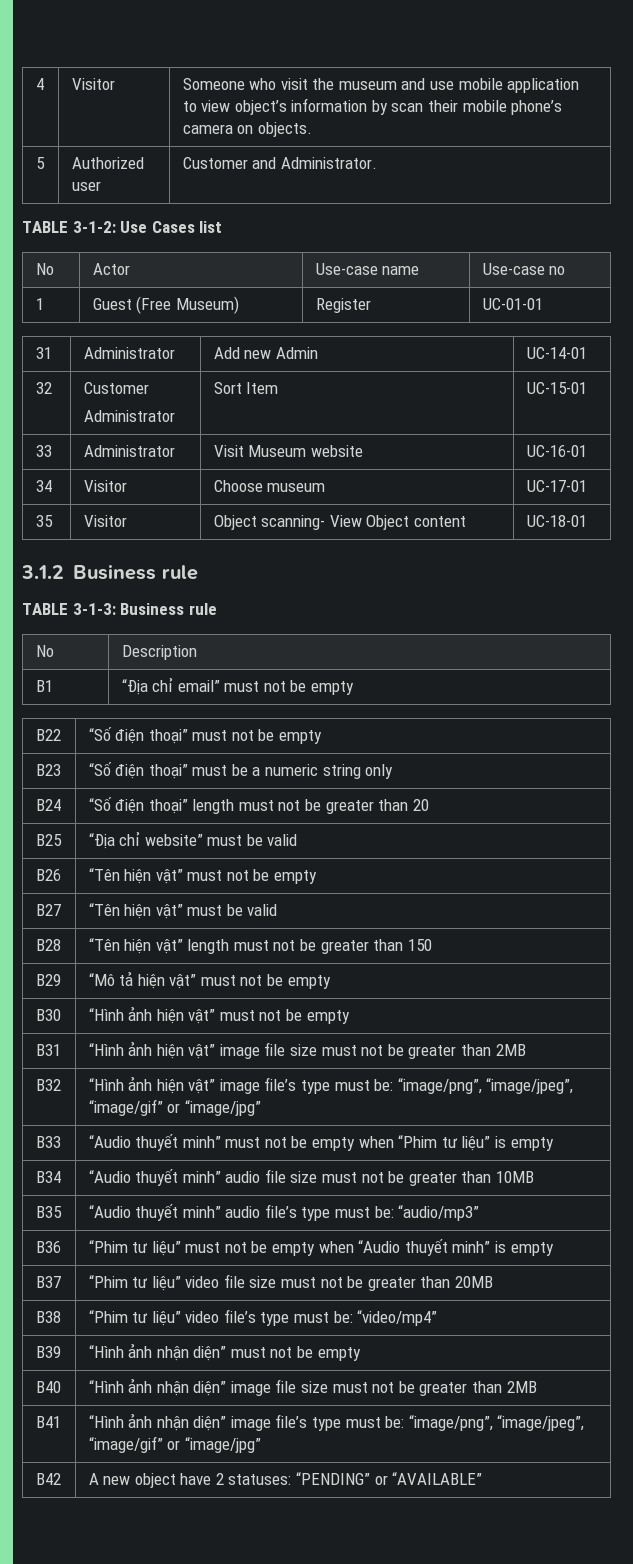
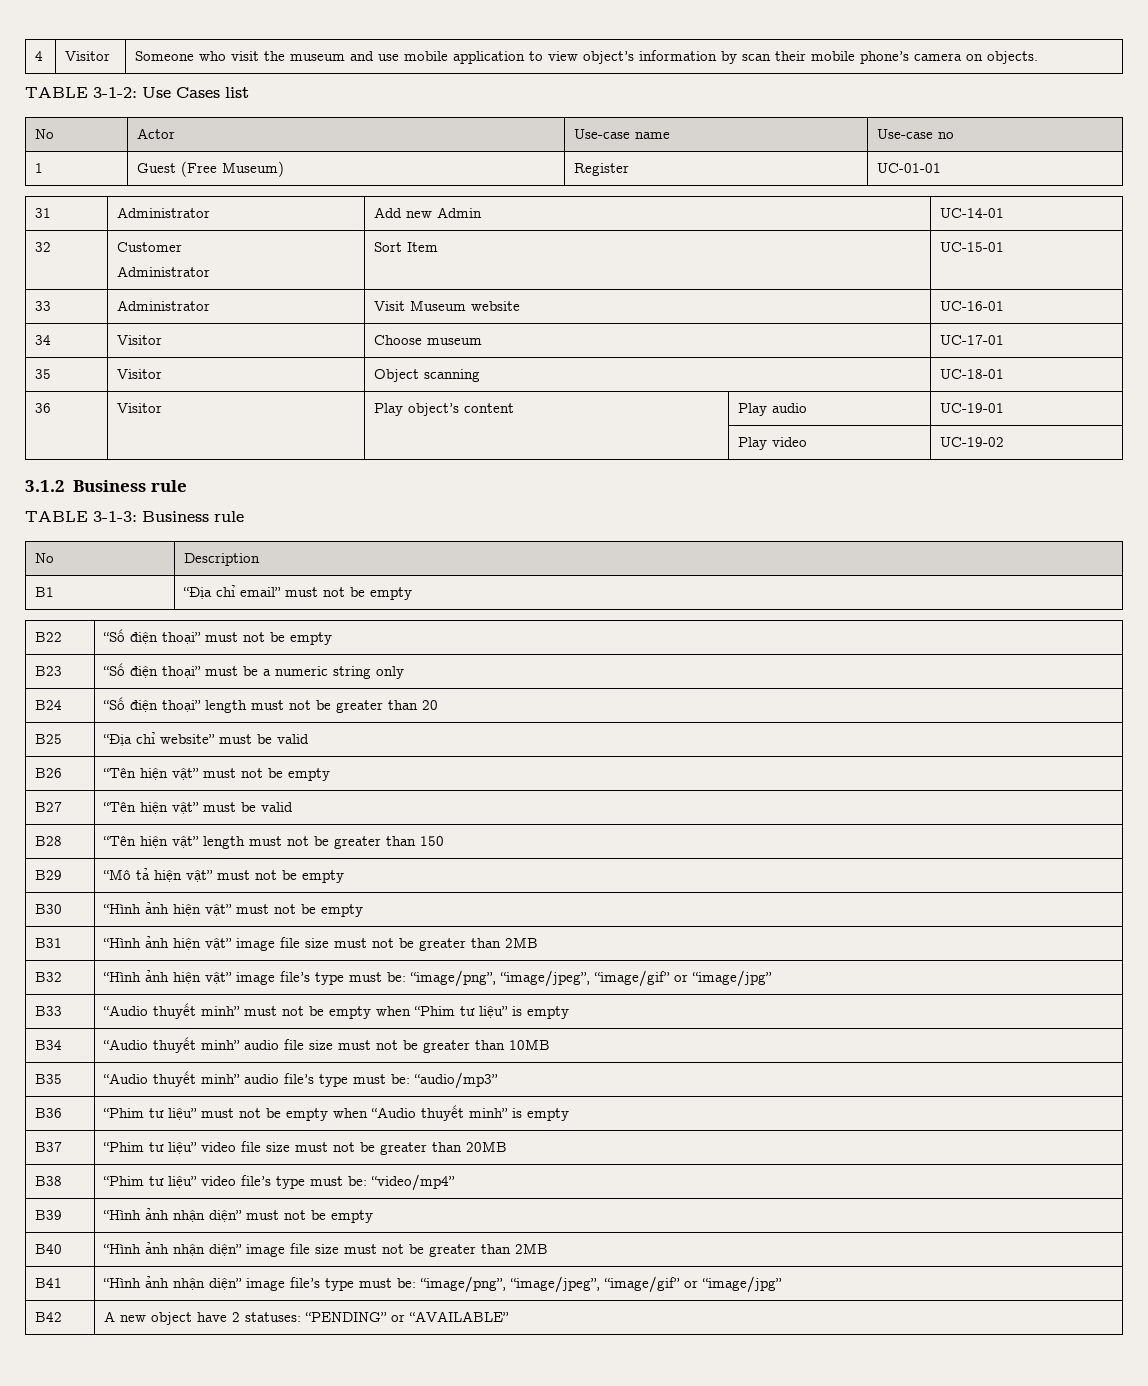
[35,157,45,169] [71,157,144,169] [71,181,101,191] [182,157,377,169] // 5 | Authorized user | Customer and Administrator. -> (1038, 57) none
[261,515,466,530] [526,515,587,527] scanning- View Object content | UC-18-01 -> [423,369,480,382] [939,369,1004,379] [34,403,51,413] [116,403,162,413] [373,403,514,416] [737,403,807,416] [939,403,1004,413] [737,437,807,450] [939,437,1004,447] scanning | UC-18-01 // 36 | Visitor | Play object’s content | Play audio | UC-19-01 // | | | Play video | UC-19-02

